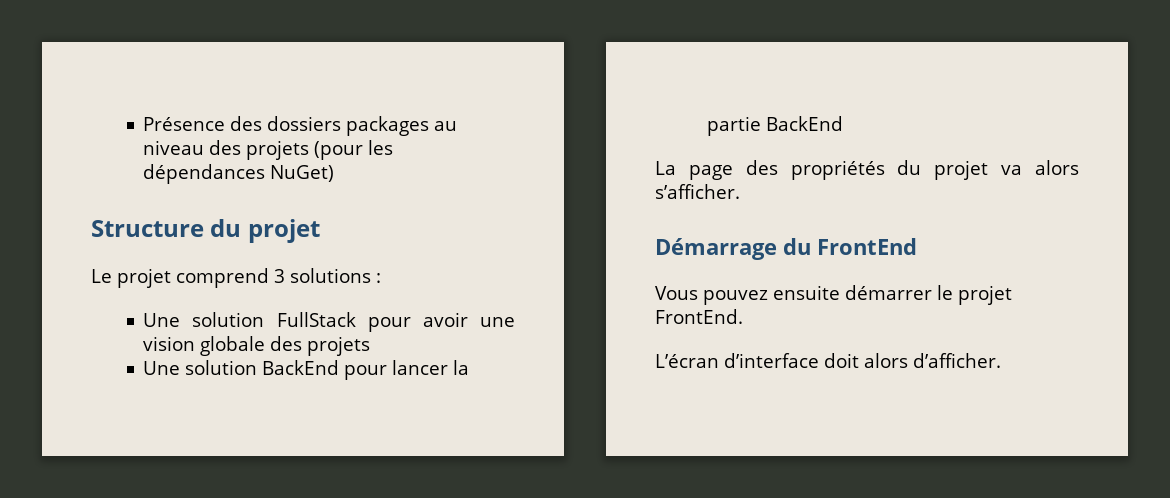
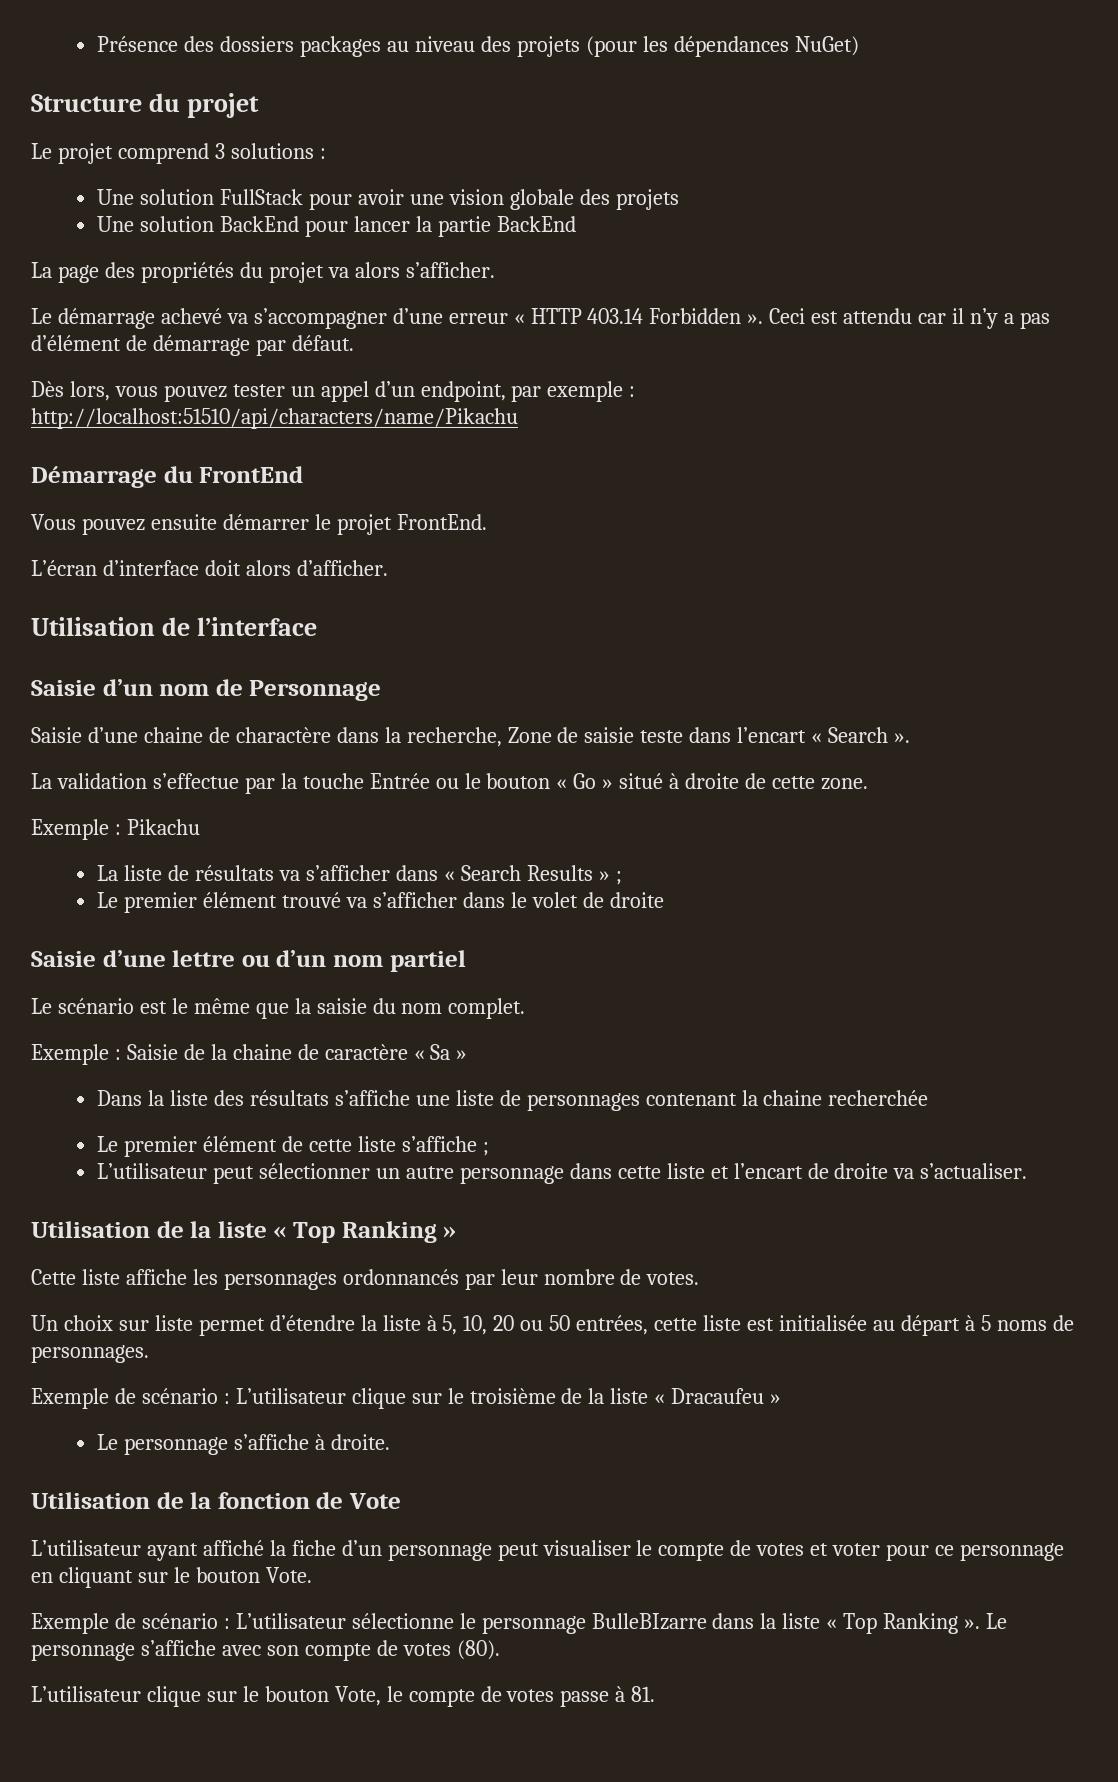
(740, 191) none -> [31,308,1050,329] [31,335,354,356] [31,381,636,402] [31,408,518,429] // Le démarrage achevé va s’accompagner d’une erreur « HTTP 403.14 Forbidden ». Ceci est attendu car il n’y a pas d’élément de démarrage par défaut. // Dès lors, vous pouvez tester un appel d’un endpoint, par exemple : http://localhost:51510/api/characters/name/Pikachu
(1001, 360) none -> [31,617,317,636] [31,679,382,701] [31,727,911,747] [31,773,868,794] [31,819,200,840] [97,865,622,885] [97,892,664,913] [31,950,466,972] [31,998,526,1019] [31,1044,468,1065] [97,1090,929,1111] [97,1136,489,1157] [97,1163,1028,1184] [31,1221,457,1243] [31,1269,700,1290] [31,1315,1074,1336] [31,1345,149,1363] [31,1388,782,1409] [97,1434,390,1455] [31,1492,402,1509] [31,1540,1064,1561] [31,1567,312,1588] [31,1613,1008,1634] [31,1640,500,1661] [31,1686,656,1707] // Utilisation de l’interface // Saisie d’un nom de Personnage // Saisie d’une chaine de charactère dans la recherche, Zone de saisie teste dans l’encart « Search ». // La validation s’effectue par la touche Entrée ou le bouton « Go » situé à droite de cette zone. // Exemple : Pikachu // La liste de résultats va s’afficher dans « Search Results » ; // Le premier élément trouvé va s’afficher dans le volet de droite // Saisie d’une lettre ou d’un nom partiel // Le scénario est le même que la saisie du nom complet. // Exemple : Saisie de la chaine de caractère « Sa » // Dans la liste des résultats s’affiche une liste de personnages contenant la chaine recherchée // Le premier élément de cette liste s’affiche ; // L’utilisateur peut sélectionner un autre personnage dans cette liste et l’encart de droite va s’actualiser. // Utilisation de la liste « Top Ranking » // Cette liste affiche les personnages ordonnancés par leur nombre de votes. // Un choix sur liste permet d’étendre la liste à 5, 10, 20 ou 50 entrées, cette liste est initialisée au départ à 5 noms de personnages. // Exemple de scénario : L’utilisateur clique sur le troisième de la liste « Dracaufeu » // Le personnage s’affiche à droite. // Utilisation de la fonction de Vote // L’utilisateur ayant affiché la fiche d’un personnage peut visualiser le compte de votes et voter pour ce personnage en cliquant sur le bouton Vote. // Exemple de scénario : L’utilisateur sélectionne le personnage BulleBIzarre dans la liste « Top Ranking ». Le personnage s’affiche avec son compte de votes (80). // L’utilisateur clique sur le bouton Vote, le compte de votes passe à 81.

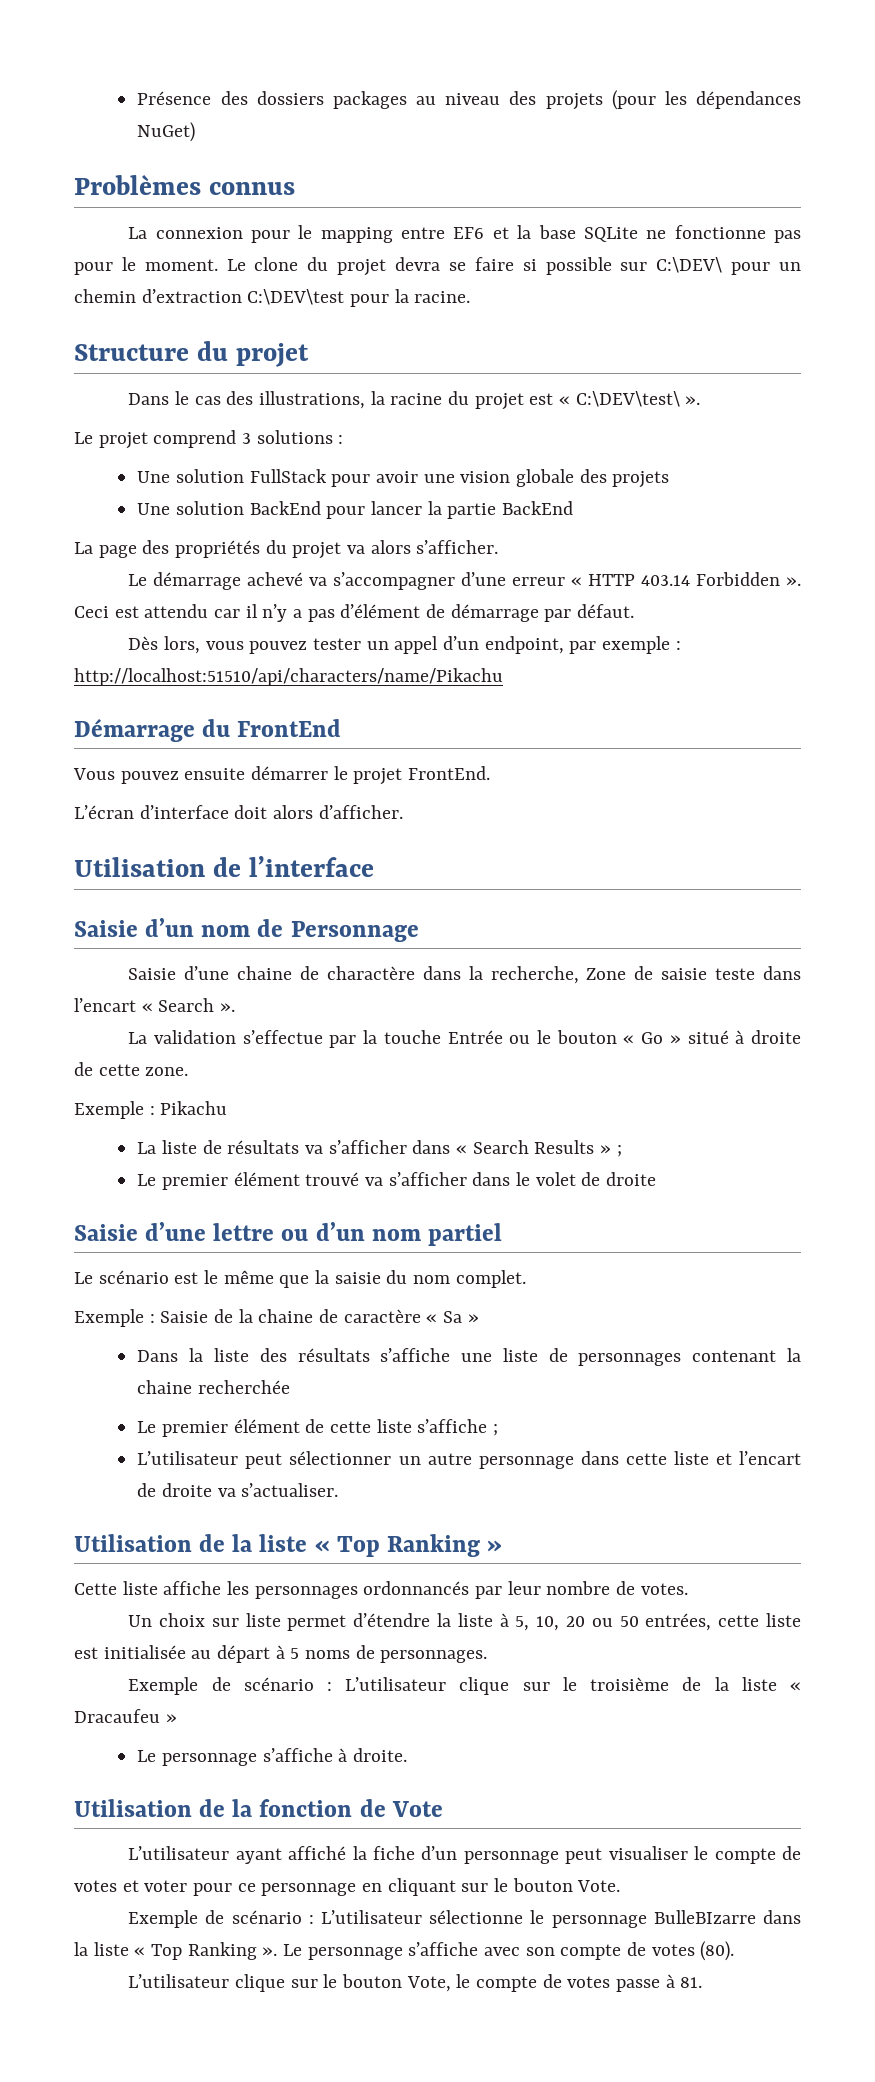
[31,93,259,118] Structure du projet -> [74,174,295,195] [128,225,801,243] [74,257,801,276] [74,289,471,307] [74,341,309,367] [128,391,701,410] Problèmes connus // La connexion pour le mapping entre EF6 et la base SQLite ne fonctionne pas pour le moment. Le clone du projet devra se faire si possible sur C:\DEV\ pour un chemin d’extraction C:\DEV\test pour la racine. // Structure du projet // Dans le cas des illustrations, la racine du projet est « C:\DEV\test\ ».

